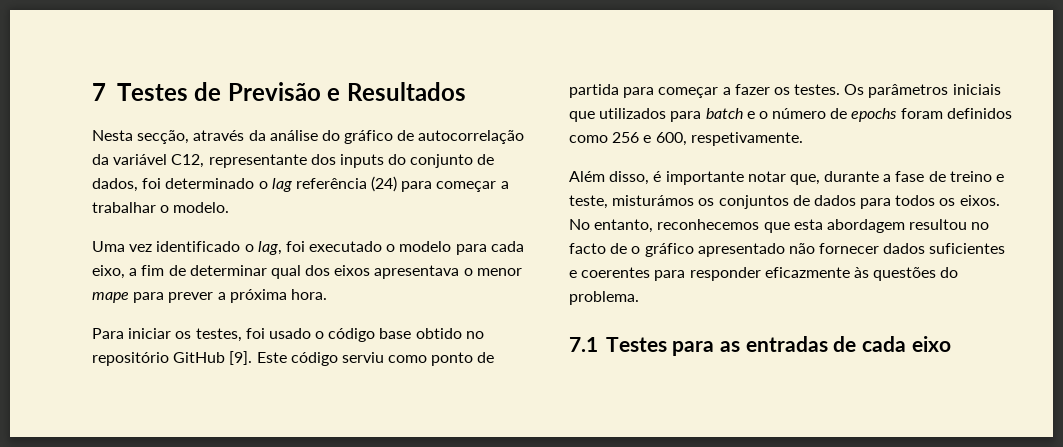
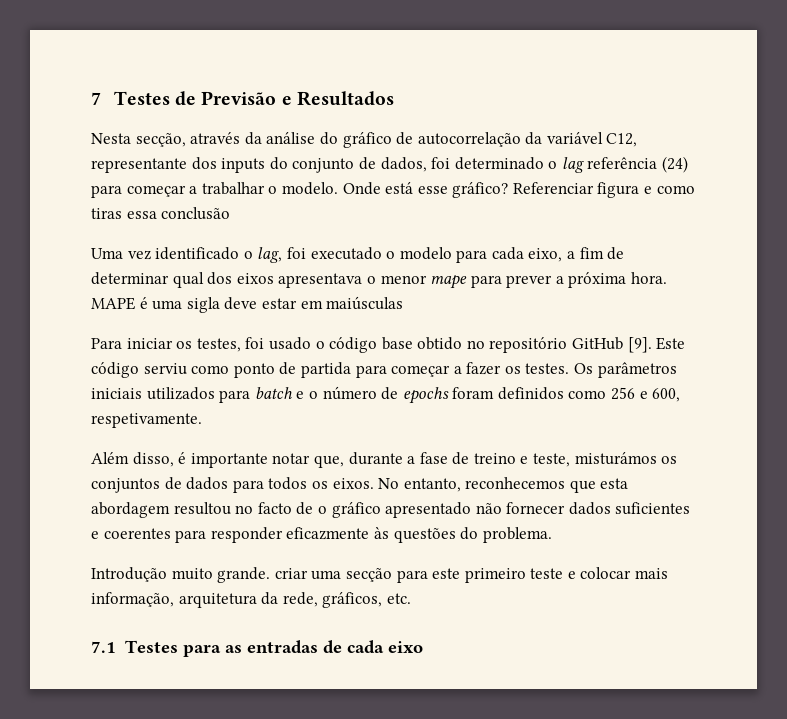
(230, 207) none -> [342,182,695,198] [91,207,231,220] Onde está esse gráfico? Referenciar figura e como tiras essa conclusão
(327, 294) none -> [91,296,404,313] MAPE é uma sigla deve estar em maiúsculas
[569,111,595,122] que -> (142, 393) none
(639, 298) none -> [91,567,669,583] [91,592,411,608] // Introdução muito grande. criar uma secção para este primeiro teste e colocar mais informação, arquitetura da rede, gráficos, etc.

